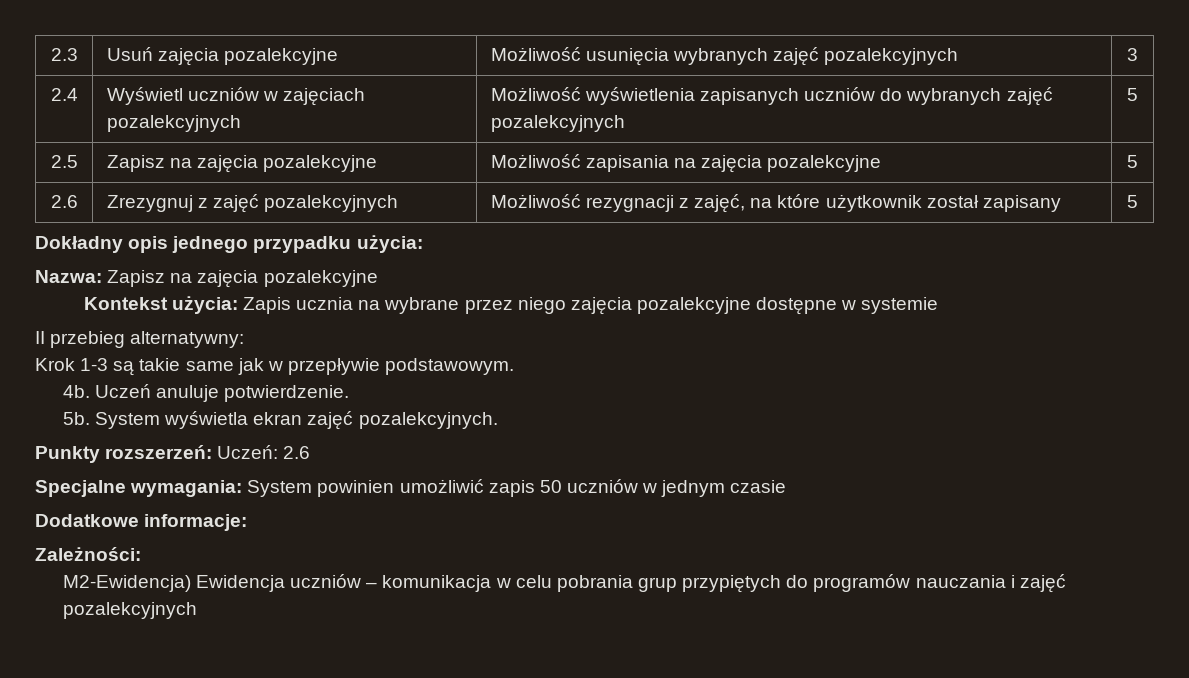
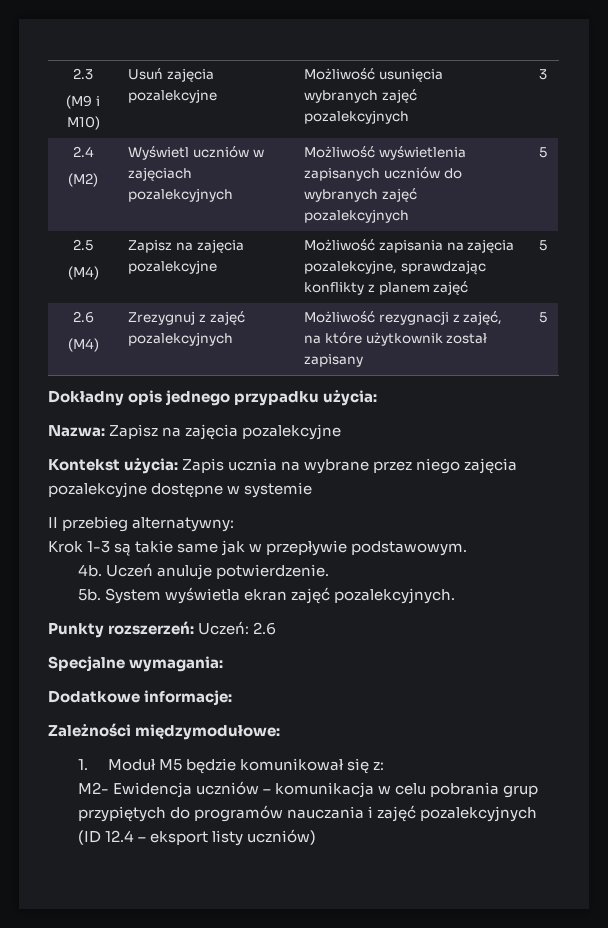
(78, 54) none -> [66,95,100,109] [66,116,100,130] // (M9 i M10)
(78, 94) none -> [68,173,98,187] // (M2)
(78, 161) none -> [67,266,99,280] // (M4)
[767,155,882,172] pozalekcyjne -> [304,260,487,275] [304,281,469,295] pozalekcyjne, sprawdzając konflikty z planem zajęć
(78, 201) none -> [67,338,99,352] // (M4)
[247,479,787,497] [35,514,248,531] [35,547,141,561] [62,575,191,592] System powinien umożliwić zapis 50 uczniów w jednym czasie // Dodatkowe informacje: // Zależności: // M2-Ewidencja) -> [48,690,233,706] [48,723,281,740] [77,758,384,774] [77,782,109,794] // Dodatkowe informacje: // Zależności międzymodułowe: // 1. Moduł M5 będzie komunikował się z: // M2-
(197, 610) none -> [77,829,317,846] (ID 12.4 – eksport listy uczniów)

